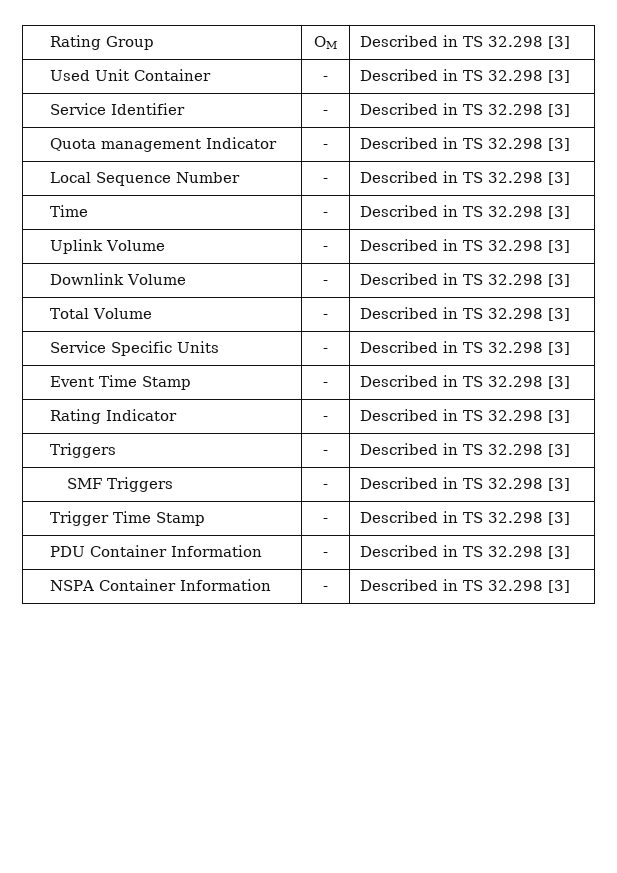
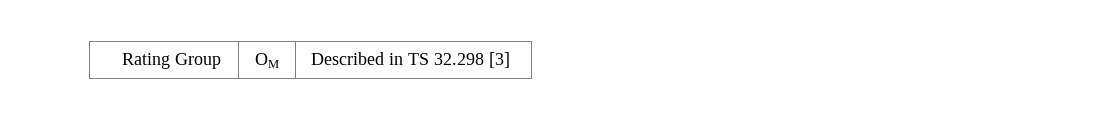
[50,69,212,81] [323,76,328,81] [359,69,570,83] [50,103,186,115] [323,110,328,115] [359,103,570,117] [50,137,278,152] [323,144,328,149] [359,137,570,151] [50,172,241,186] [323,178,328,183] [359,171,570,185] [50,205,89,217] [323,212,328,217] [359,205,570,219] [50,239,166,254] [323,246,328,251] [359,239,570,253] [50,273,187,285] [323,280,328,285] [359,273,570,287] [50,308,153,319] [323,314,328,319] [359,307,570,321] [50,341,220,356] [323,348,328,353] [359,341,570,355] [50,375,192,390] [323,382,328,387] [359,375,570,389] [50,409,178,424] [323,416,328,421] [359,409,570,423] [50,443,117,458] [323,450,328,455] [359,443,570,457] [67,477,174,492] [323,484,328,489] [359,477,570,491] [50,511,206,526] [323,518,328,523] [359,511,570,525] [50,545,263,557] [323,552,328,557] [359,545,570,559] [50,579,272,591] [323,586,328,591] [359,579,570,593] // Used Unit Container | - | Described in TS 32.298 [3] // Service Identifier | - | Described in TS 32.298 [3] // Quota management Indicator | - | Described in TS 32.298 [3] // Local Sequence Number | - | Described in TS 32.298 [3] // Time | - | Described in TS 32.298 [3] // Uplink Volume | - | Described in TS 32.298 [3] // Downlink Volume | - | Described in TS 32.298 [3] // Total Volume | - | Described in TS 32.298 [3] // Service Specific Units | - | Described in TS 32.298 [3] // Event Time Stamp | - | Described in TS 32.298 [3] // Rating Indicator | - | Described in TS 32.298 [3] // Triggers | - | Described in TS 32.298 [3] // SMF Triggers | - | Described in TS 32.298 [3] // Trigger Time Stamp | - | Described in TS 32.298 [3] // PDU Container Information | - | Described in TS 32.298 [3] // NSPA Container Information | - | Described in TS 32.298 [3] -> (510, 60) none

